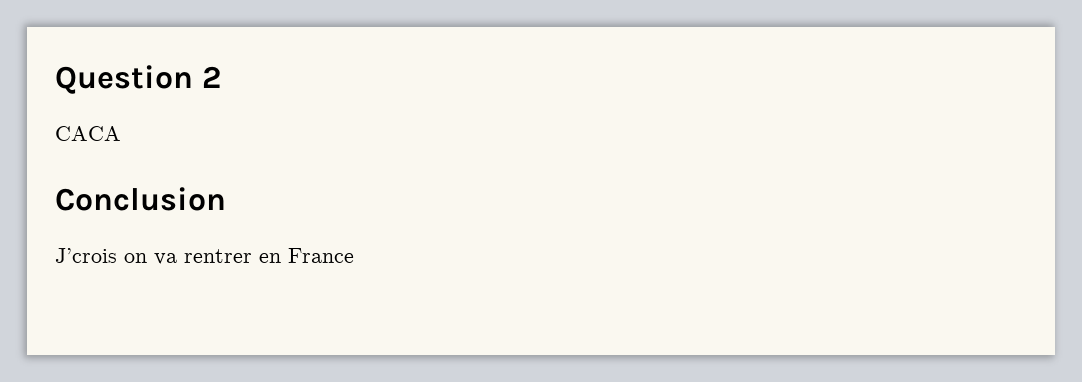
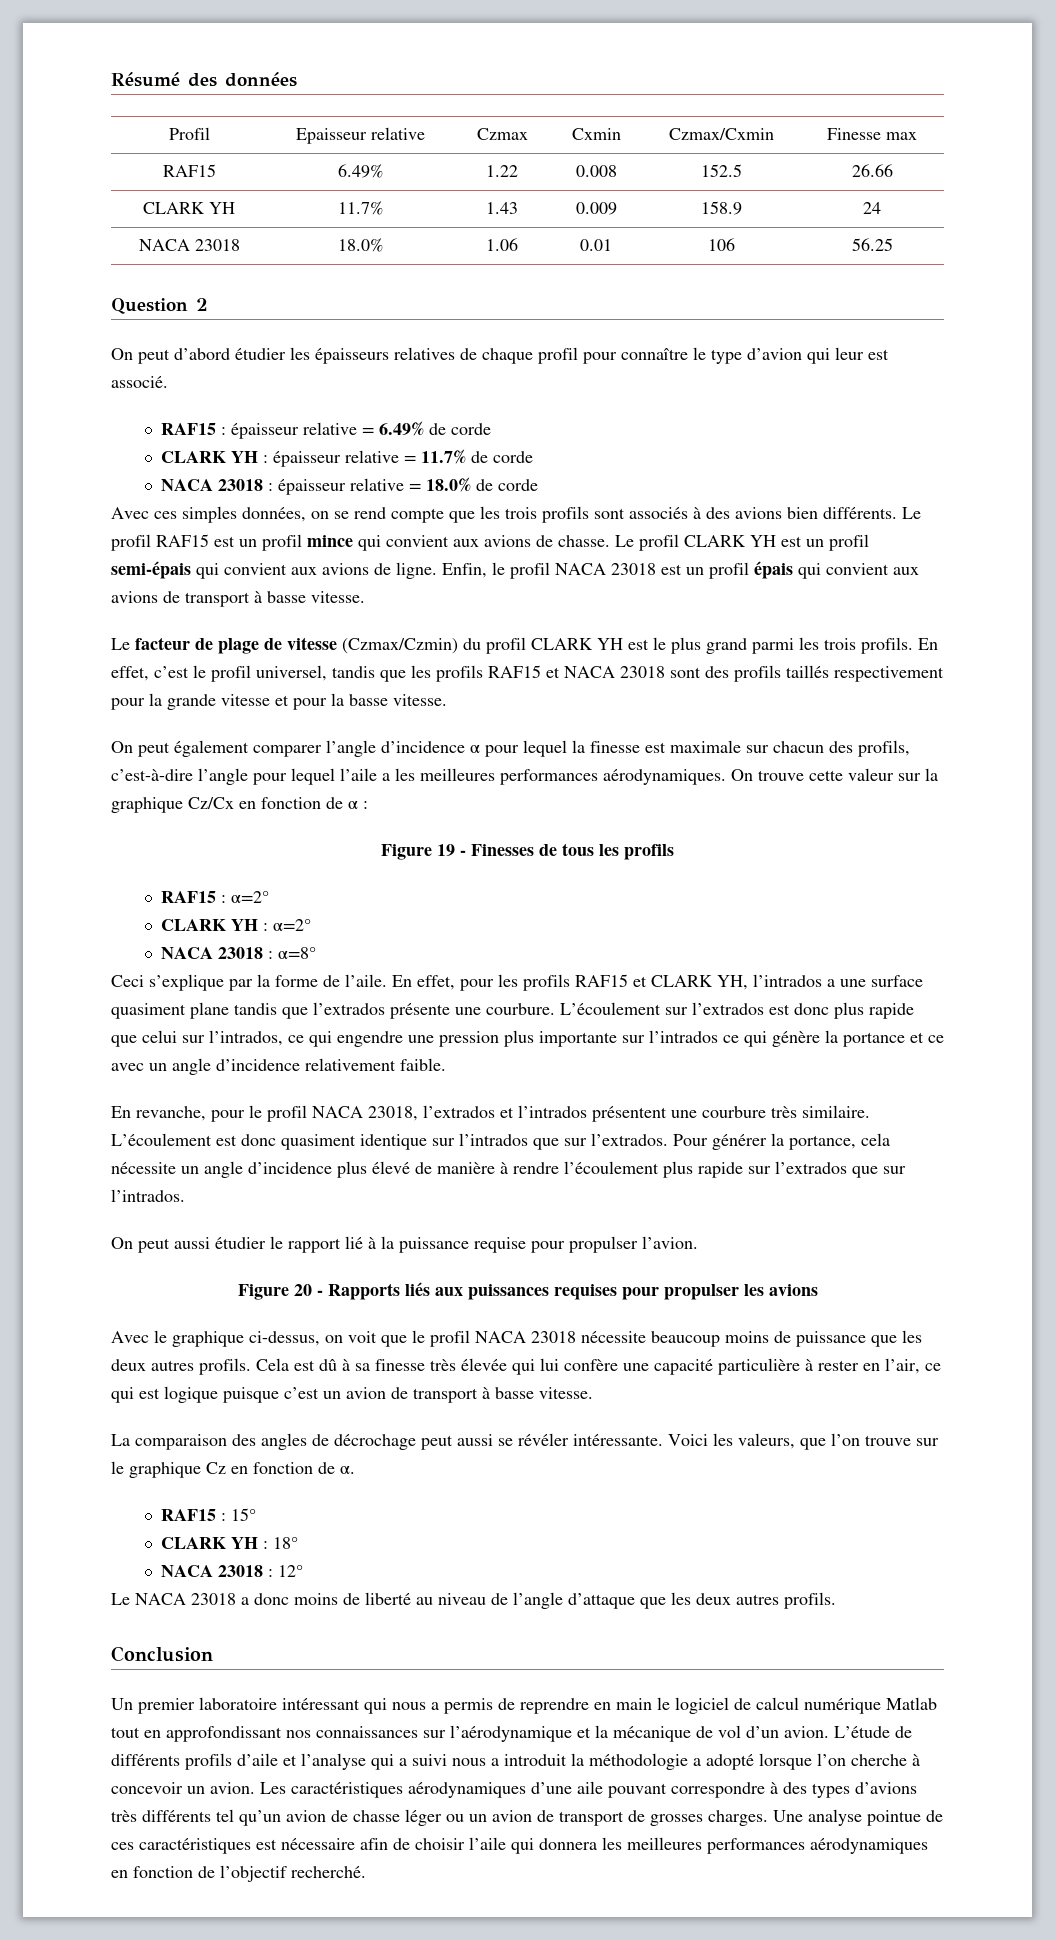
[55,65,221,94] [55,126,121,141] [55,187,226,211] [55,248,354,265] Question 2 // CACA // Conclusion // J’crois on va rentrer en France -> [111,72,297,87] [168,127,210,140] [296,127,425,144] [476,128,528,140] [571,128,621,140] [669,128,774,140] [827,128,917,140] [162,164,216,177] [338,164,383,178] [486,165,518,177] [575,165,617,177] [701,164,742,177] [851,164,893,177] [143,202,235,214] [338,201,383,215] [486,202,518,214] [575,202,617,215] [701,201,742,215] [863,202,881,214] [138,239,240,251] [338,238,383,252] [486,238,518,251] [580,239,612,251] [708,238,735,251] [851,238,893,251] [111,298,208,314] [111,347,889,364] [111,376,168,388] [160,421,491,439] [160,449,533,467] [160,477,538,495] [111,506,921,523] [111,534,869,551] [111,561,919,579] [111,591,365,607] [111,637,938,654] [111,665,944,682] [111,693,447,710] [111,740,910,757] [111,768,938,785] [111,797,368,813] [381,843,674,860] [160,891,269,903] [160,919,311,931] [160,947,316,959] [111,974,923,991] [111,1002,914,1019] [111,1030,944,1047] [111,1058,446,1075] [111,1105,870,1122] [111,1133,890,1150] [111,1161,906,1178] [111,1189,185,1202] [111,1236,698,1253] [237,1282,818,1300] [111,1330,922,1347] [111,1358,941,1375] [111,1386,593,1403] [111,1433,939,1450] [111,1461,355,1478] [160,1508,256,1521] [160,1537,298,1549] [160,1565,303,1577] [111,1592,836,1609] [111,1646,213,1662] [111,1697,937,1714] [111,1725,912,1742] [111,1753,920,1770] [111,1781,917,1798] [111,1809,943,1826] [111,1837,928,1854] [111,1865,366,1882] Résumé des données // Profil | Epaisseur relative | Czmax | Cxmin | Czmax/Cxmin | Finesse max // RAF15 | 6.49% | 1.22 | 0.008 | 152.5 | 26.66 // CLARK YH | 11.7% | 1.43 | 0.009 | 158.9 | 24 // NACA 23018 | 18.0% | 1.06 | 0.01 | 106 | 56.25 // Question 2 // On peut d’abord étudier les épaisseurs relatives de chaque profil pour connaître le type d’avion qui leur est associé. // RAF15 : épaisseur relative = 6.49% de corde // CLARK YH : épaisseur relative = 11.7% de corde // NACA 23018 : épaisseur relative = 18.0% de corde // Avec ces simples données, on se rend compte que les trois profils sont associés à des avions bien différents. Le profil RAF15 est un profil mince qui convient aux avions de chasse. Le profil CLARK YH est un profil semi-épais qui convient aux avions de ligne. Enfin, le profil NACA 23018 est un profil épais qui convient aux avions de transport à basse vitesse. // Le facteur de plage de vitesse (Czmax/Czmin) du profil CLARK YH est le plus grand parmi les trois profils. En effet, c’est le profil universel, tandis que les profils RAF15 et NACA 23018 sont des profils taillés respectivement pour la grande vitesse et pour la basse vitesse. // On peut également comparer l’angle d’incidence α pour lequel la finesse est maximale sur chacun des profils, c’est-à-dire l’angle pour lequel l’aile a les meilleures performances aérodynamiques. On trouve cette valeur sur la graphique Cz/Cx en fonction de α : // Figure 19 - Finesses de tous les profils // RAF15 : α=2° // CLARK YH : α=2° // NACA 23018 : α=8° // Ceci s’explique par la forme de l’aile. En effet, pour les profils RAF15 et CLARK YH, l’intrados a une surface quasiment plane tandis que l’extrados présente une courbure. L’écoulement sur l’extrados est donc plus rapide que celui sur l’intrados, ce qui engendre une pression plus importante sur l’intrados ce qui génère la portance et ce avec un angle d’incidence relativement faible. // En revanche, pour le profil NACA 23018, l’extrados et l’intrados présentent une courbure très similaire. L’écoulement est donc quasiment identique sur l’intrados que sur l’extrados. Pour générer la portance, cela nécessite un angle d’incidence plus élevé de manière à rendre l’écoulement plus rapide sur l’extrados que sur l’intrados. // On peut aussi étudier le rapport lié à la puissance requise pour propulser l’avion. // Figure 20 - Rapports liés aux puissances requises pour propulser les avions // Avec le graphique ci-dessus, on voit que le profil NACA 23018 nécessite beaucoup moins de puissance que les deux autres profils. Cela est dû à sa finesse très élevée qui lui confère une capacité particulière à rester en l’air, ce qui est logique puisque c’est un avion de transport à basse vitesse. // La comparaison des angles de décrochage peut aussi se révéler intéressante. Voici les valeurs, que l’on trouve sur le graphique Cz en fonction de α. // RAF15 : 15° // CLARK YH : 18° // NACA 23018 : 12° // Le NACA 23018 a donc moins de liberté au niveau de l’angle d’attaque que les deux autres profils. // Conclusion // Un premier laboratoire intéressant qui nous a permis de reprendre en main le logiciel de calcul numérique Matlab tout en approfondissant nos connaissances sur l’aérodynamique et la mécanique de vol d’un avion. L’étude de différents profils d’aile et l’analyse qui a suivi nous a introduit la méthodologie a adopté lorsque l’on cherche à concevoir un avion. Les caractéristiques aérodynamiques d’une aile pouvant correspondre à des types d’avions très différents tel qu’un avion de chasse léger ou un avion de transport de grosses charges. Une analyse pointue de ces caractéristiques est nécessaire afin de choisir l’aile qui donnera les meilleures performances aérodynamiques en fonction de l’objectif recherché.

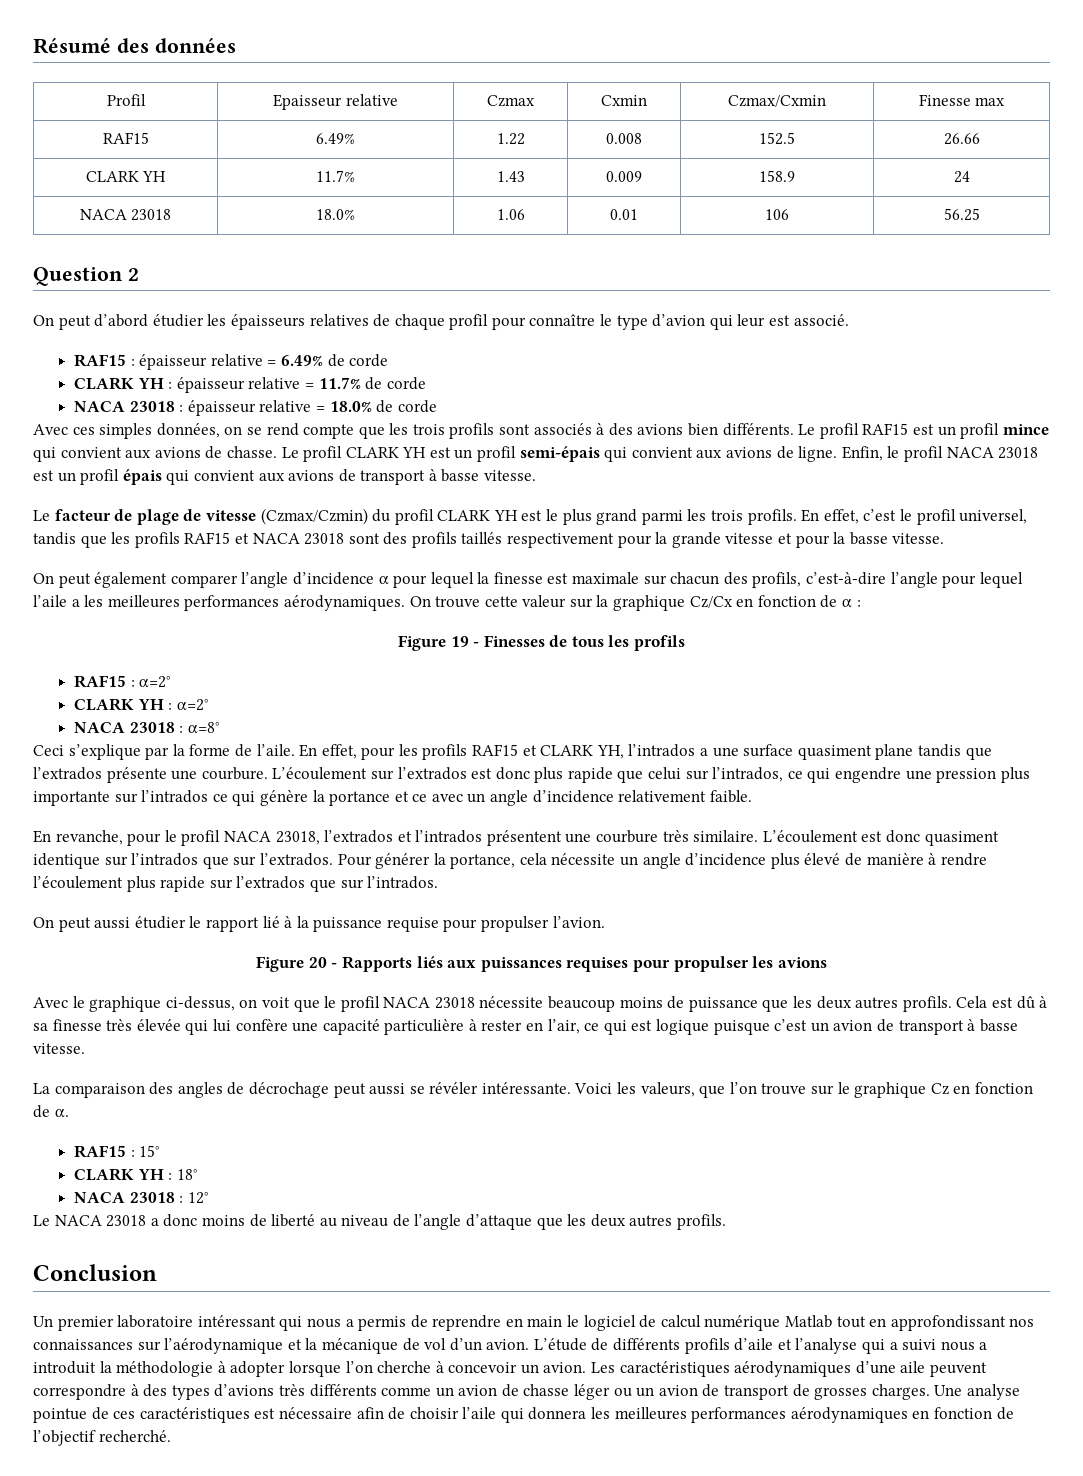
[693,1754,754,1770] a adopté -> [217,1361,286,1377] à adopter
[608,1783,667,1798] pouvant -> [930,1362,988,1377] peuvent
[216,1809,281,1826] tel qu’un -> [381,1387,454,1397] comme un

